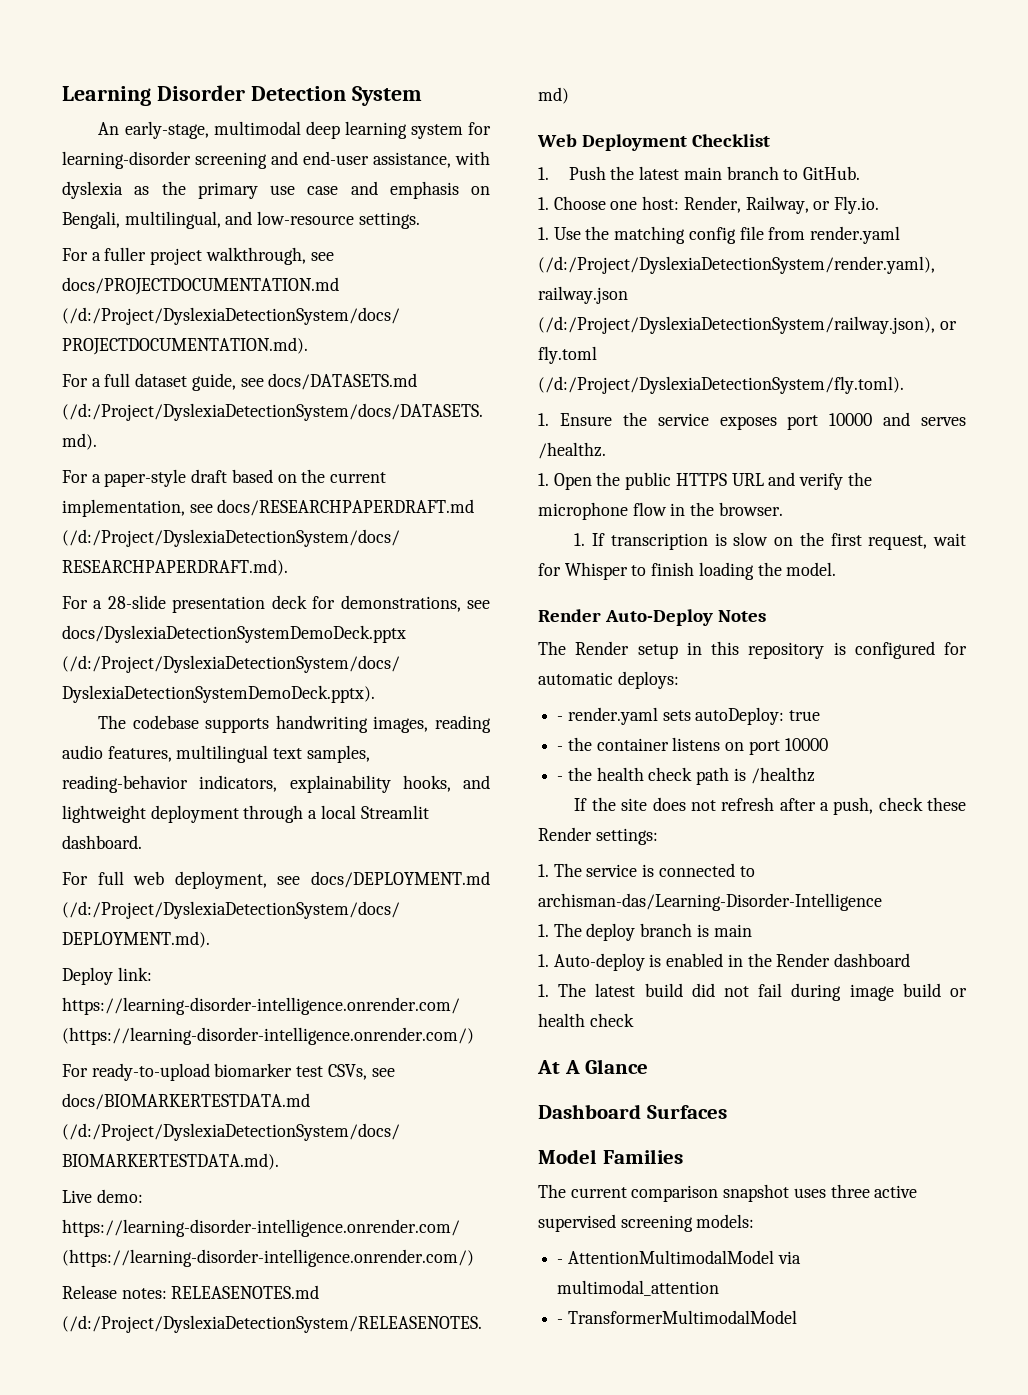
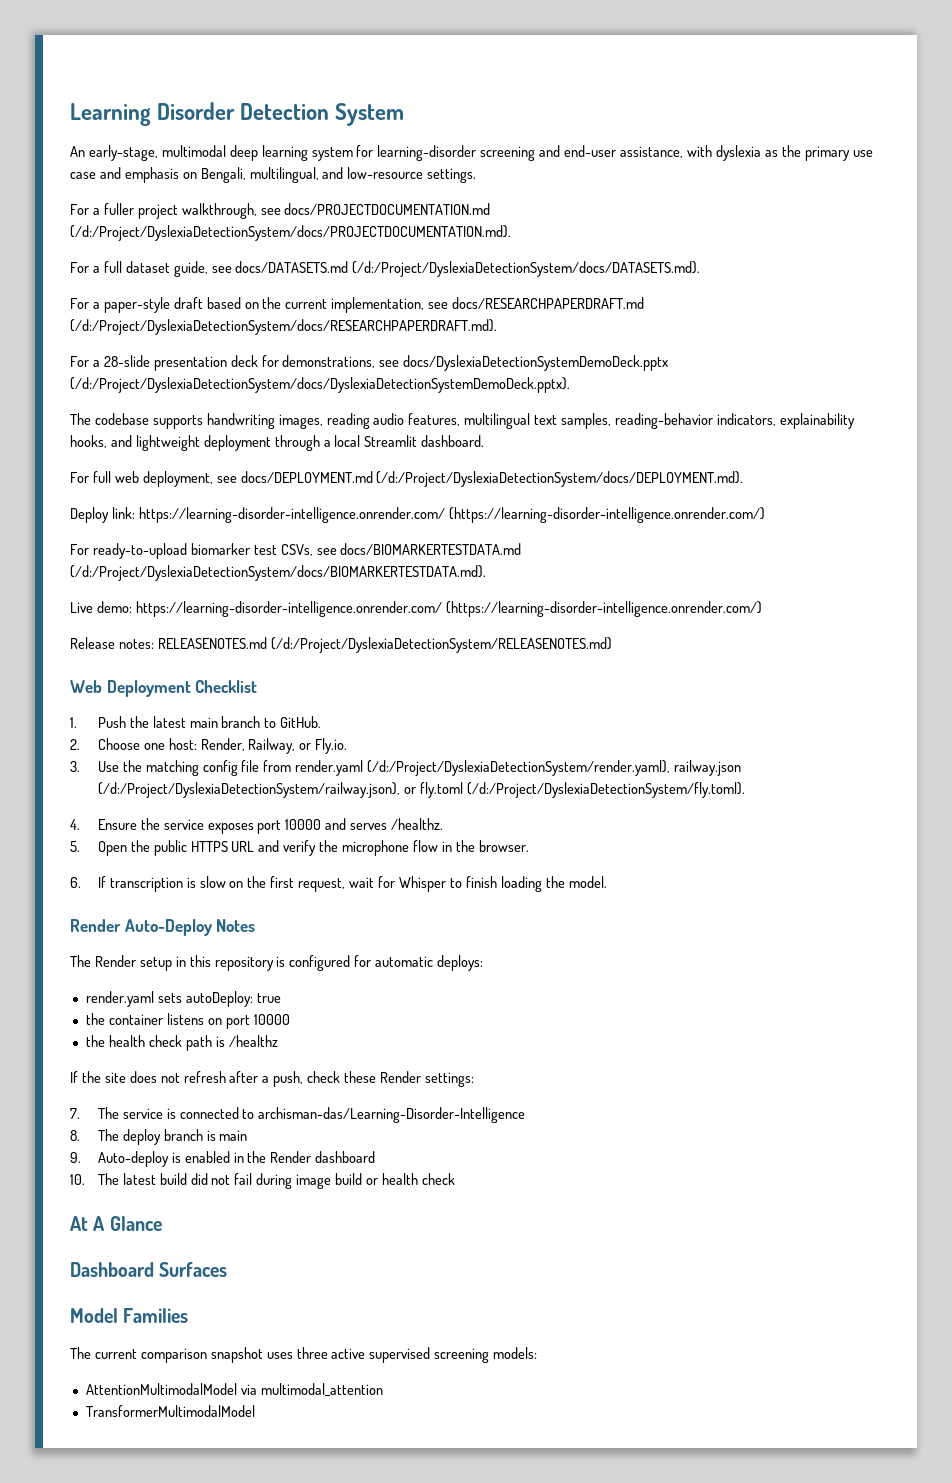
[538,197,549,210] 1. -> [70,739,80,750] 2.
[538,227,549,240] 1. -> [70,761,80,772] 3.
[538,413,549,426] 1. -> [70,819,80,830] 4.
[538,473,549,486] 1. -> [70,841,80,852] 5.
[574,533,586,546] 1. -> [70,877,81,888] 6.
[557,716,564,721] - -> (484, 963) none
[557,746,564,751] - -> (281, 998) none
[557,776,564,781] - -> (290, 1019) none
[538,864,549,877] 1. -> [70,1108,80,1119] 7.
[538,924,549,937] 1. -> [70,1130,80,1141] 8.
[538,954,549,967] 1. -> [70,1152,81,1163] 9.
[538,984,549,997] 1. -> [70,1174,85,1185] 10.
[557,1259,564,1264] - -> (538, 1353) none
[557,1319,564,1324] - -> (383, 1390) none

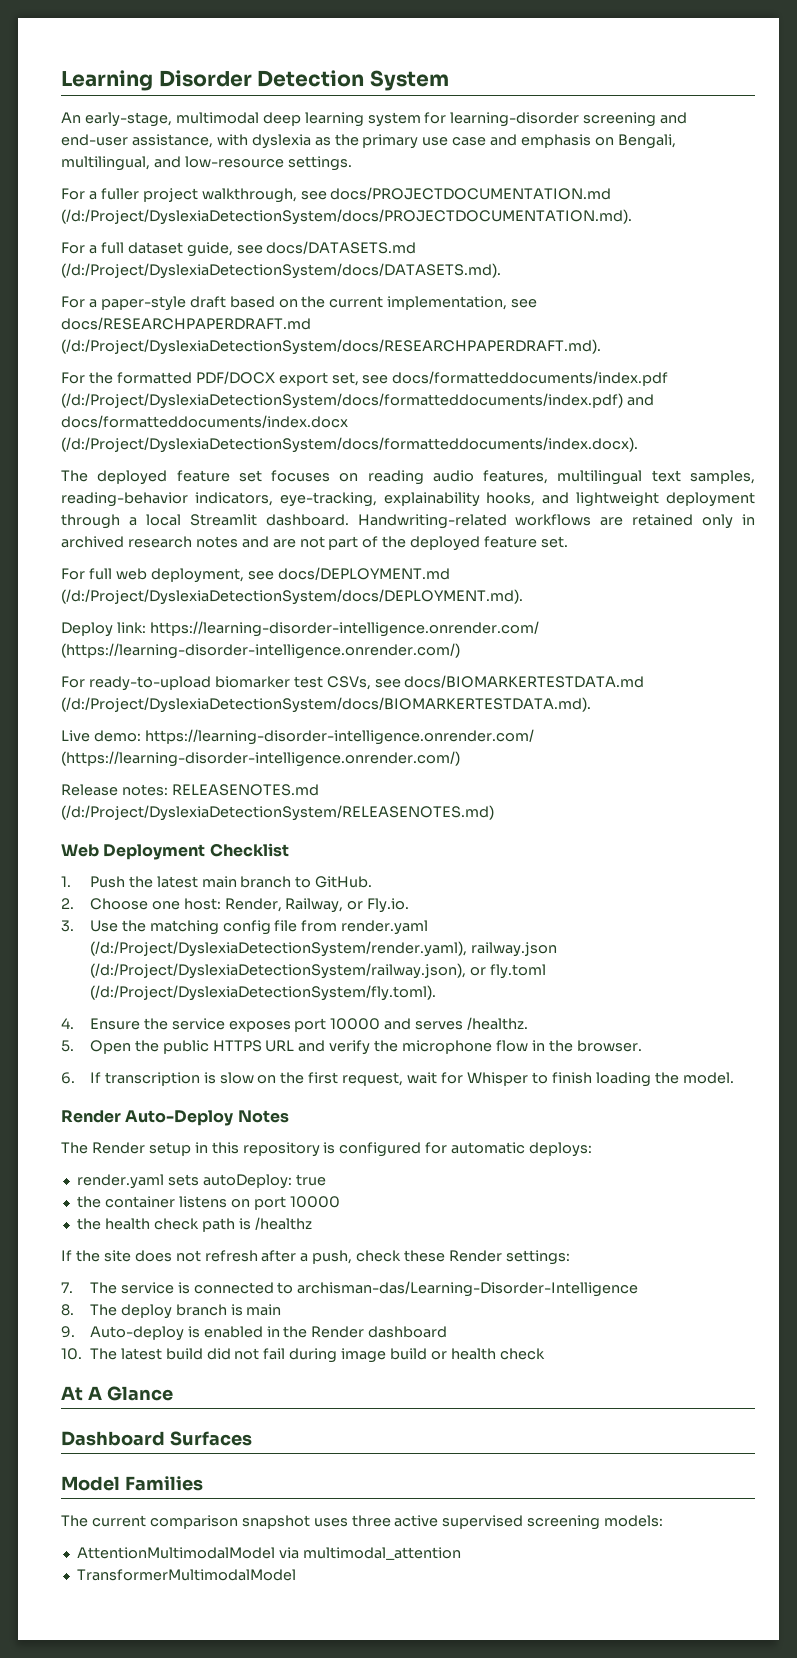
[92,355,669,371] [70,377,570,393] [70,413,323,429] a 28-slide presentation deck for demonstrations, see docs/DyslexiaDetectionSystemDemoDeck.pptx (/d:/Project/DyslexiaDetectionSystem/docs/DyslexiaDetectionSystemDemoDeck.pptx). // The codebase supports handwriting images, -> [88,371,669,386] [61,393,654,409] [61,415,348,428] [61,437,638,453] [61,470,359,485] the formatted PDF/DOCX export set, see docs/formatteddocuments/index.pdf (/d:/Project/DyslexiaDetectionSystem/docs/formatteddocuments/index.pdf) and docs/formatteddocuments/index.docx (/d:/Project/DyslexiaDetectionSystem/docs/formatteddocuments/index.docx). // The deployed feature set focuses on
(776, 419) none -> [279,492,377,507] eye-tracking,
(485, 441) none -> [357,514,755,529] [61,536,569,551] Handwriting-related workflows are retained only in archived research notes and are not part of the deployed feature set.

